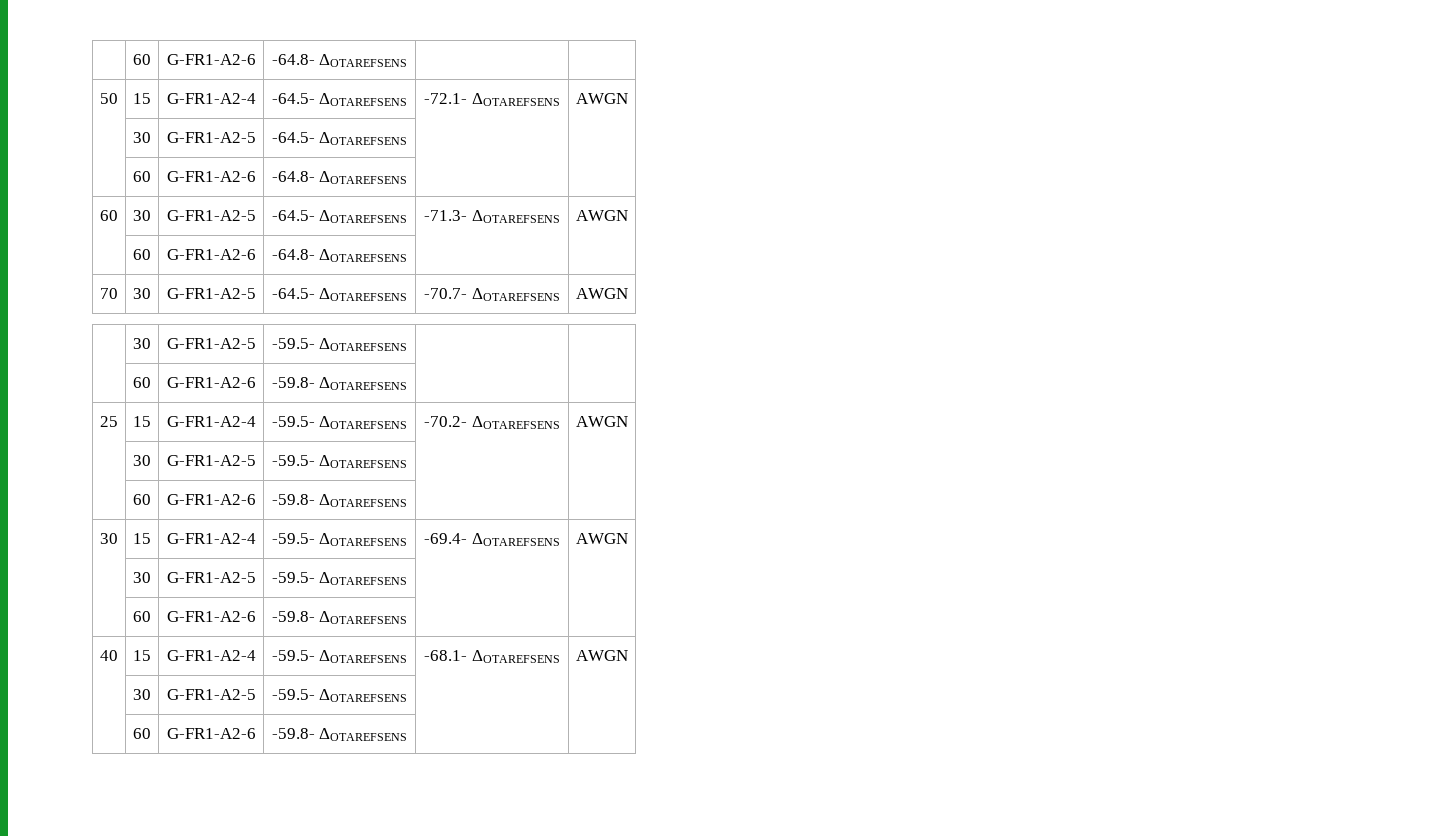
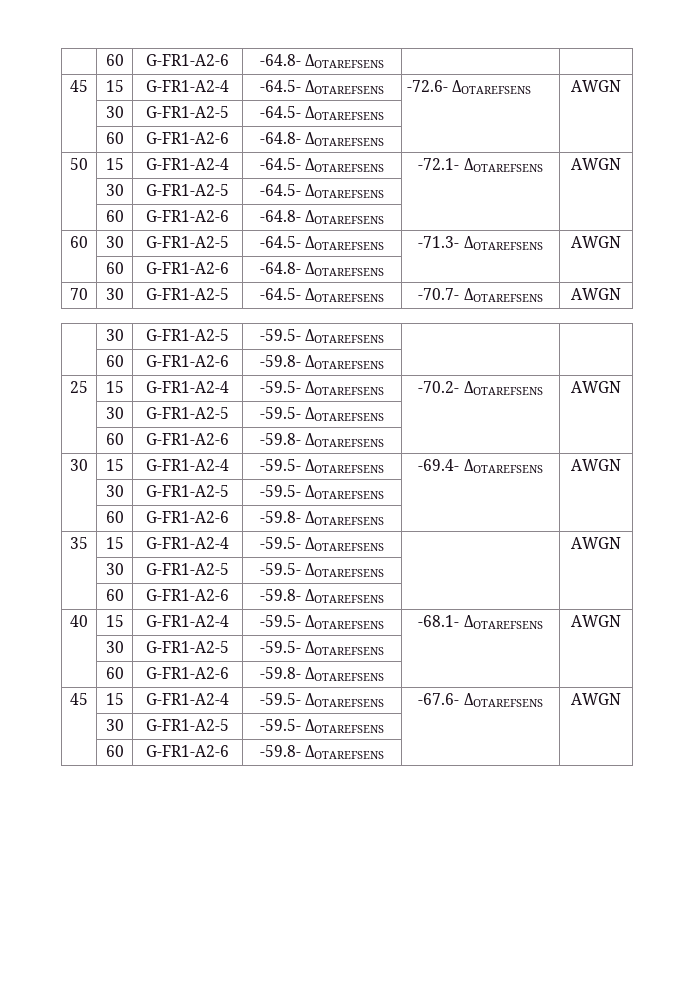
[133,54,151,65] [166,54,256,65] [271,54,408,67] | 60 | G-FR1-A2-6 | -64.8- ΔOTAREFSENS | | -> [105,54,124,66] [146,54,229,66] [259,54,385,68] [70,80,88,92] [105,80,124,92] [146,80,229,92] [259,80,385,94] [407,80,532,94] [571,80,621,92] [105,106,124,118] [146,106,229,118] [259,106,385,120] [105,132,124,144] [146,132,229,144] [259,132,385,146] | 60 | G-FR1-A2-6 | -64.8- ΔOTAREFSENS | | // 45 | 15 | G-FR1-A2-4 | -64.5- ΔOTAREFSENS | -72.6- ΔOTAREFSENS | AWGN // | 30 | G-FR1-A2-5 | -64.5- ΔOTAREFSENS | | // | 60 | G-FR1-A2-6 | -64.8- ΔOTAREFSENS | |
(408, 617) none -> [70,537,88,549] [105,537,124,549] [146,537,229,549] [259,537,385,551] [571,537,621,549] [105,563,124,575] [146,563,229,575] [259,563,385,577] [105,589,124,601] [146,589,229,601] [259,589,385,603] // 35 | 15 | G-FR1-A2-4 | -59.5- ΔOTAREFSENS | | AWGN // | 30 | G-FR1-A2-5 | -59.5- ΔOTAREFSENS | | // | 60 | G-FR1-A2-6 | -59.8- ΔOTAREFSENS | |
(408, 734) none -> [70,693,88,705] [105,693,124,705] [146,693,229,705] [259,693,385,707] [418,693,543,707] [571,693,621,705] [105,719,124,731] [146,719,229,731] [259,719,385,733] [105,745,124,757] [146,745,229,757] [259,745,385,759] // 45 | 15 | G-FR1-A2-4 | -59.5- ΔOTAREFSENS | -67.6- ΔOTAREFSENS | AWGN // | 30 | G-FR1-A2-5 | -59.5- ΔOTAREFSENS | | // | 60 | G-FR1-A2-6 | -59.8- ΔOTAREFSENS | |

